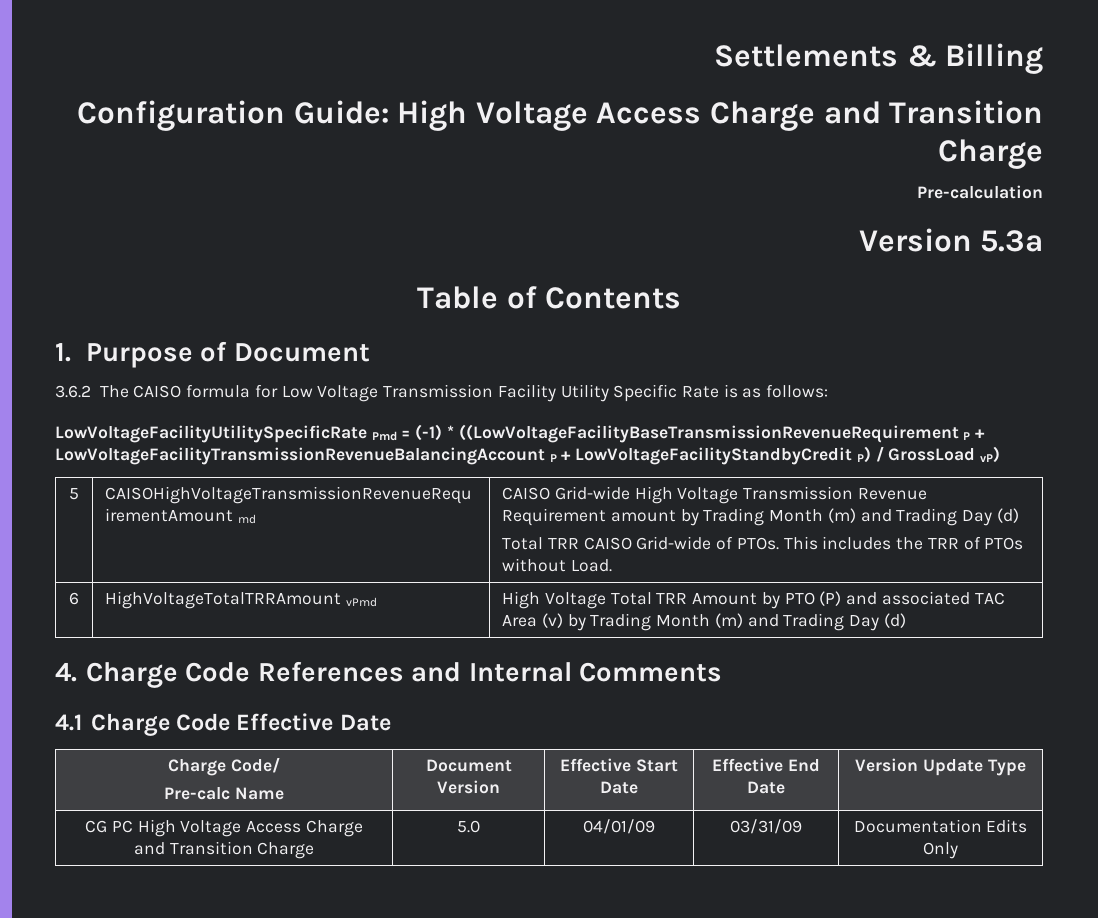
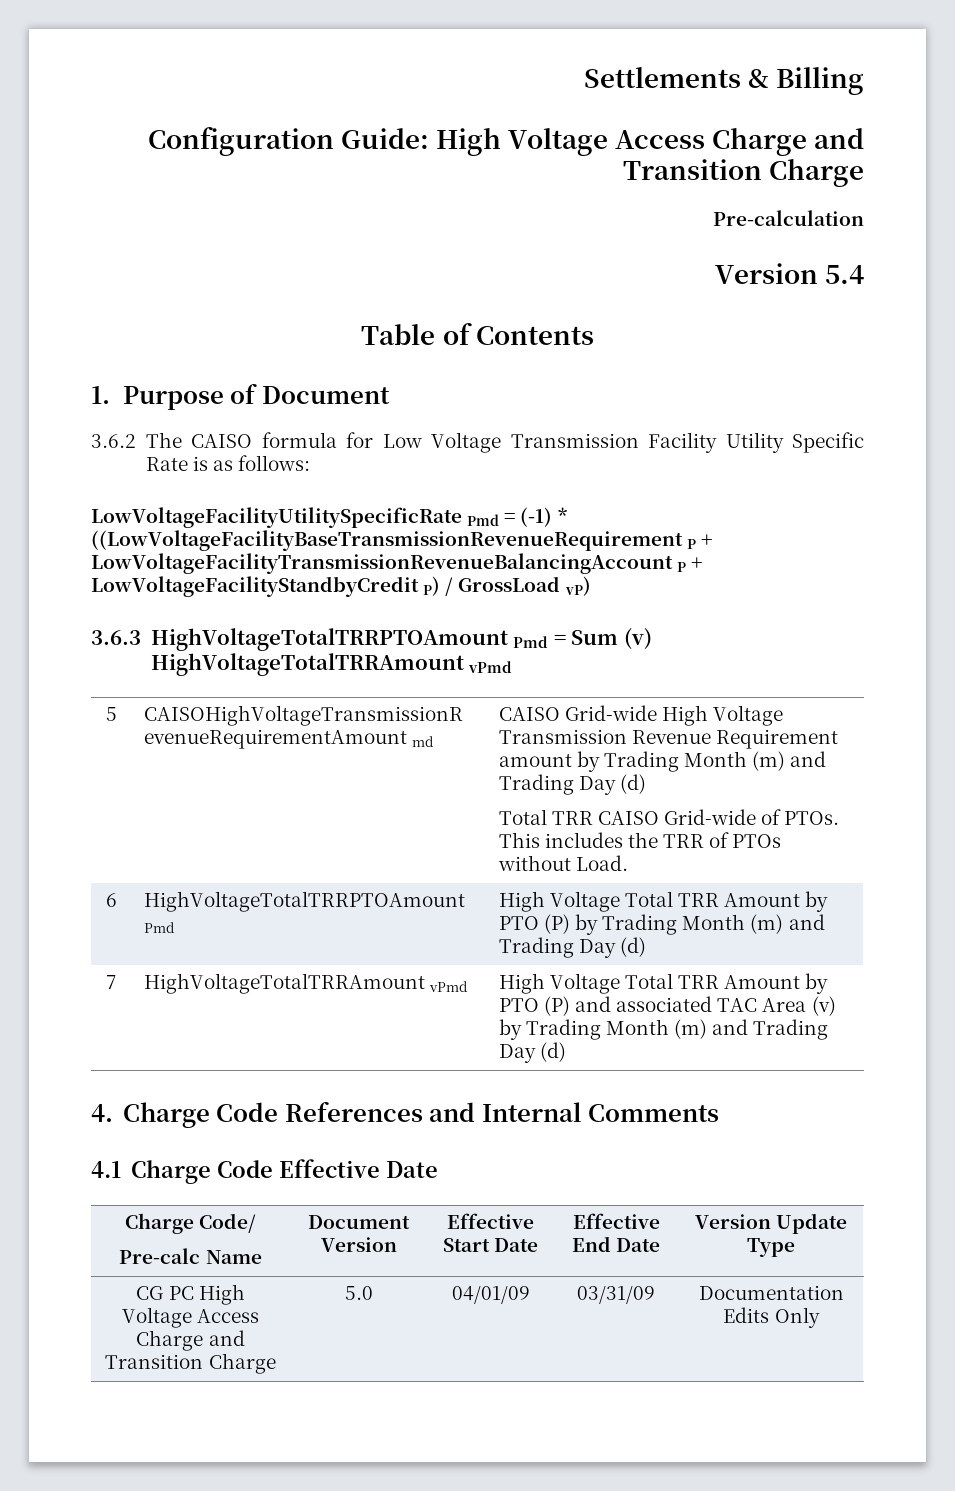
[980,230,1043,252] 5.3a -> [825,265,864,284] 5.4
(1001, 454) none -> [91,628,652,651] [150,653,513,676] // 3.6.3 HighVoltageTotalTRRPTOAmount Pmd = Sum (v) HighVoltageTotalTRRAmount vPmd
(79, 598) none -> [143,891,465,912] [143,922,175,933] [498,891,829,912] [498,914,825,935] [498,937,646,958] [106,975,116,989] | HighVoltageTotalTRRPTOAmount Pmd | High Voltage Total TRR Amount by PTO (P) by Trading Month (m) and Trading Day (d) // 7

